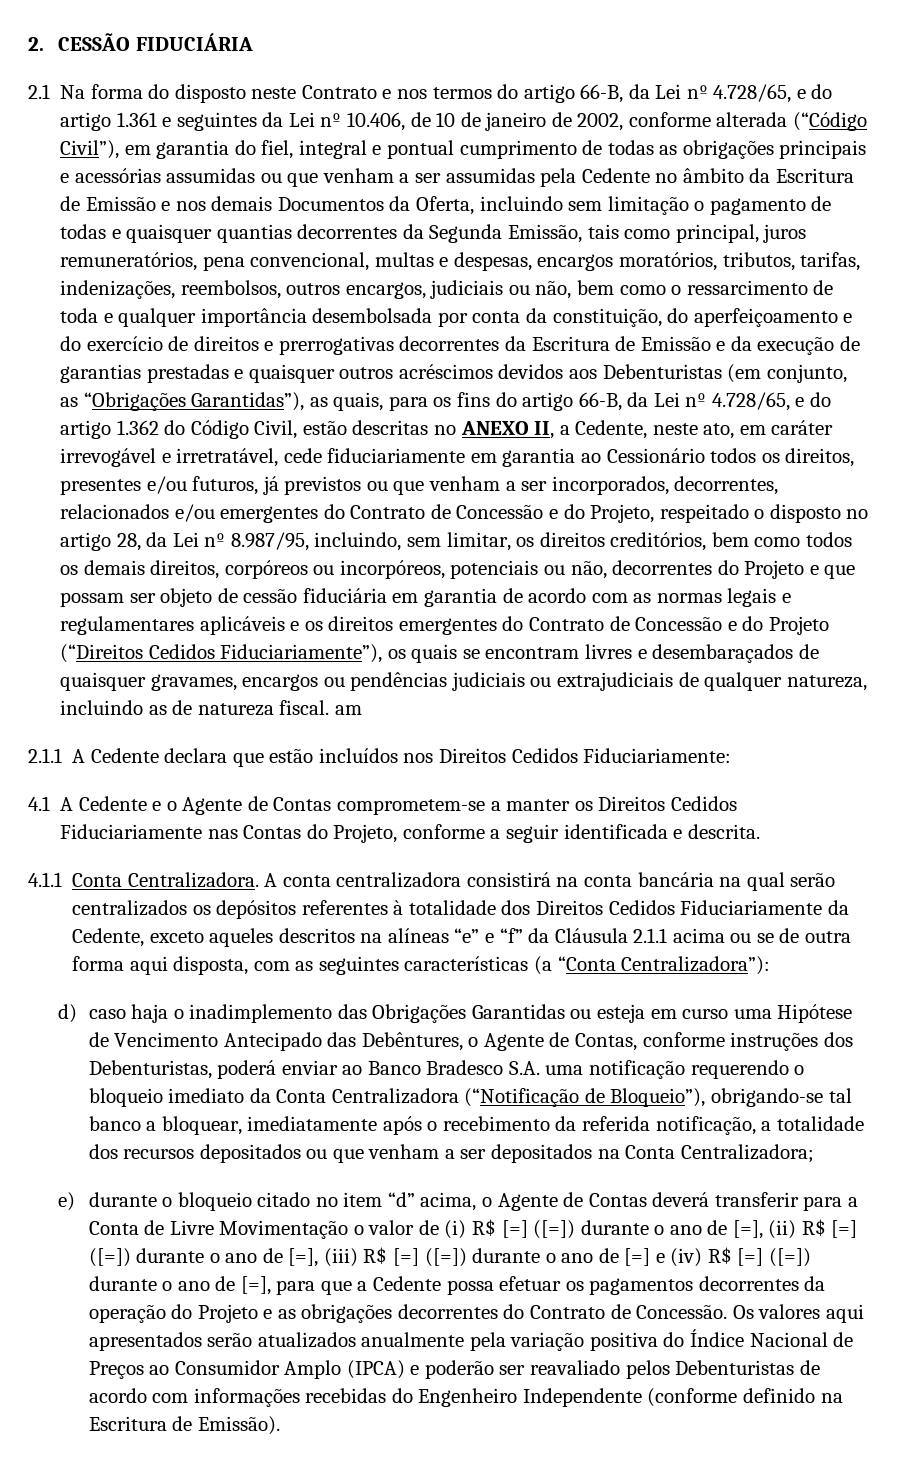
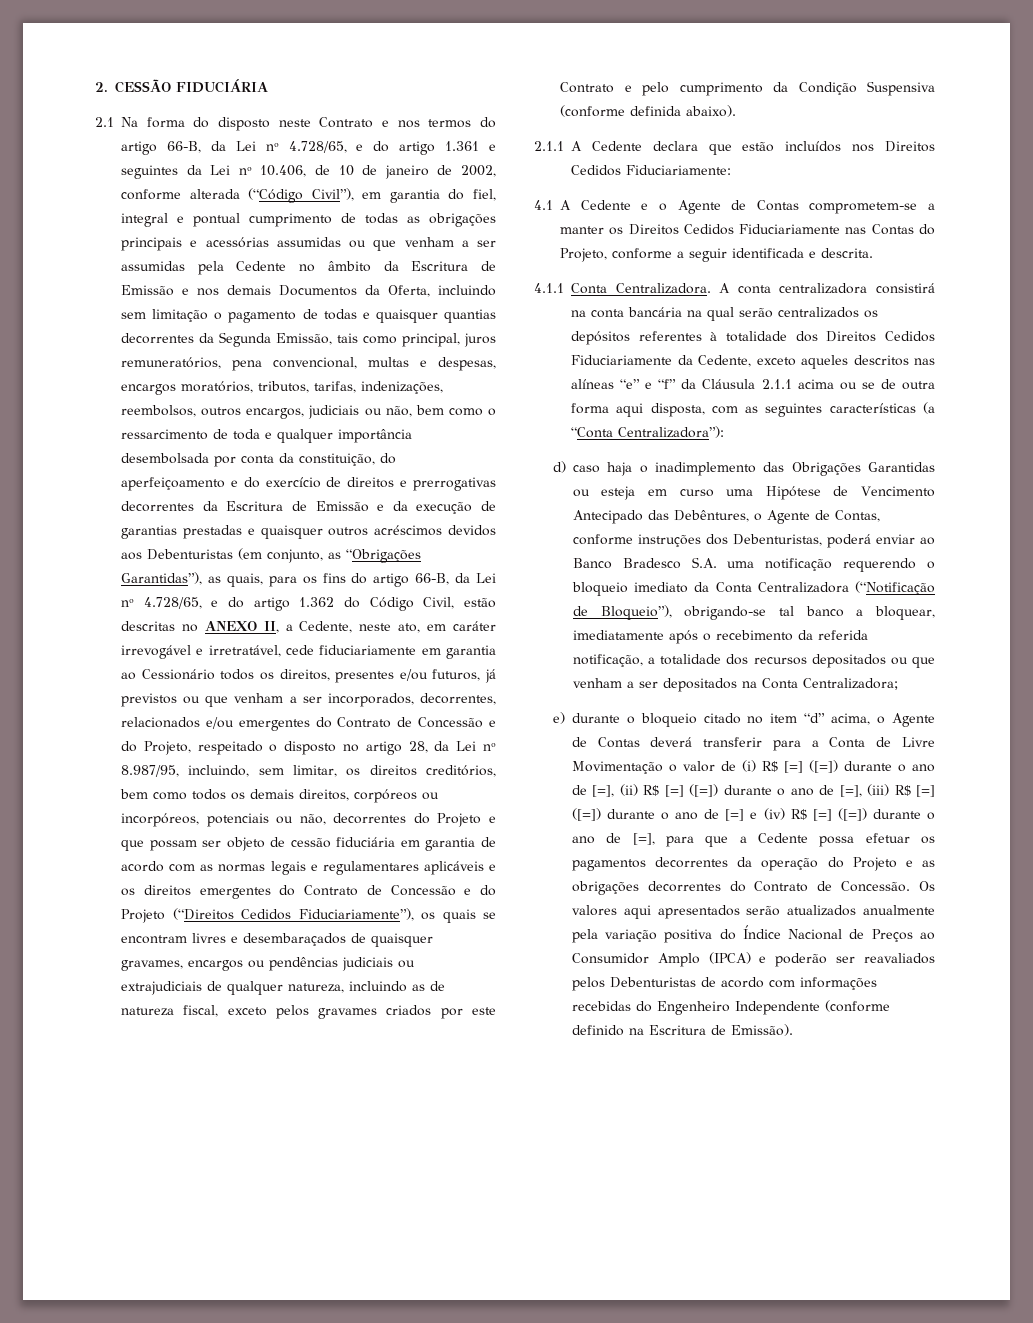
[279,700,362,715] fiscal. am -> [183,1005,496,1019] [560,81,935,96] [560,105,736,117] fiscal, exceto pelos gravames criados por este Contrato e pelo cumprimento da Condição Suspensiva (conforme definida abaixo).
[360,933,383,943] na -> [914,358,935,365] nas
[529,1360,620,1375] reavaliado -> [864,953,935,964] reavaliados

